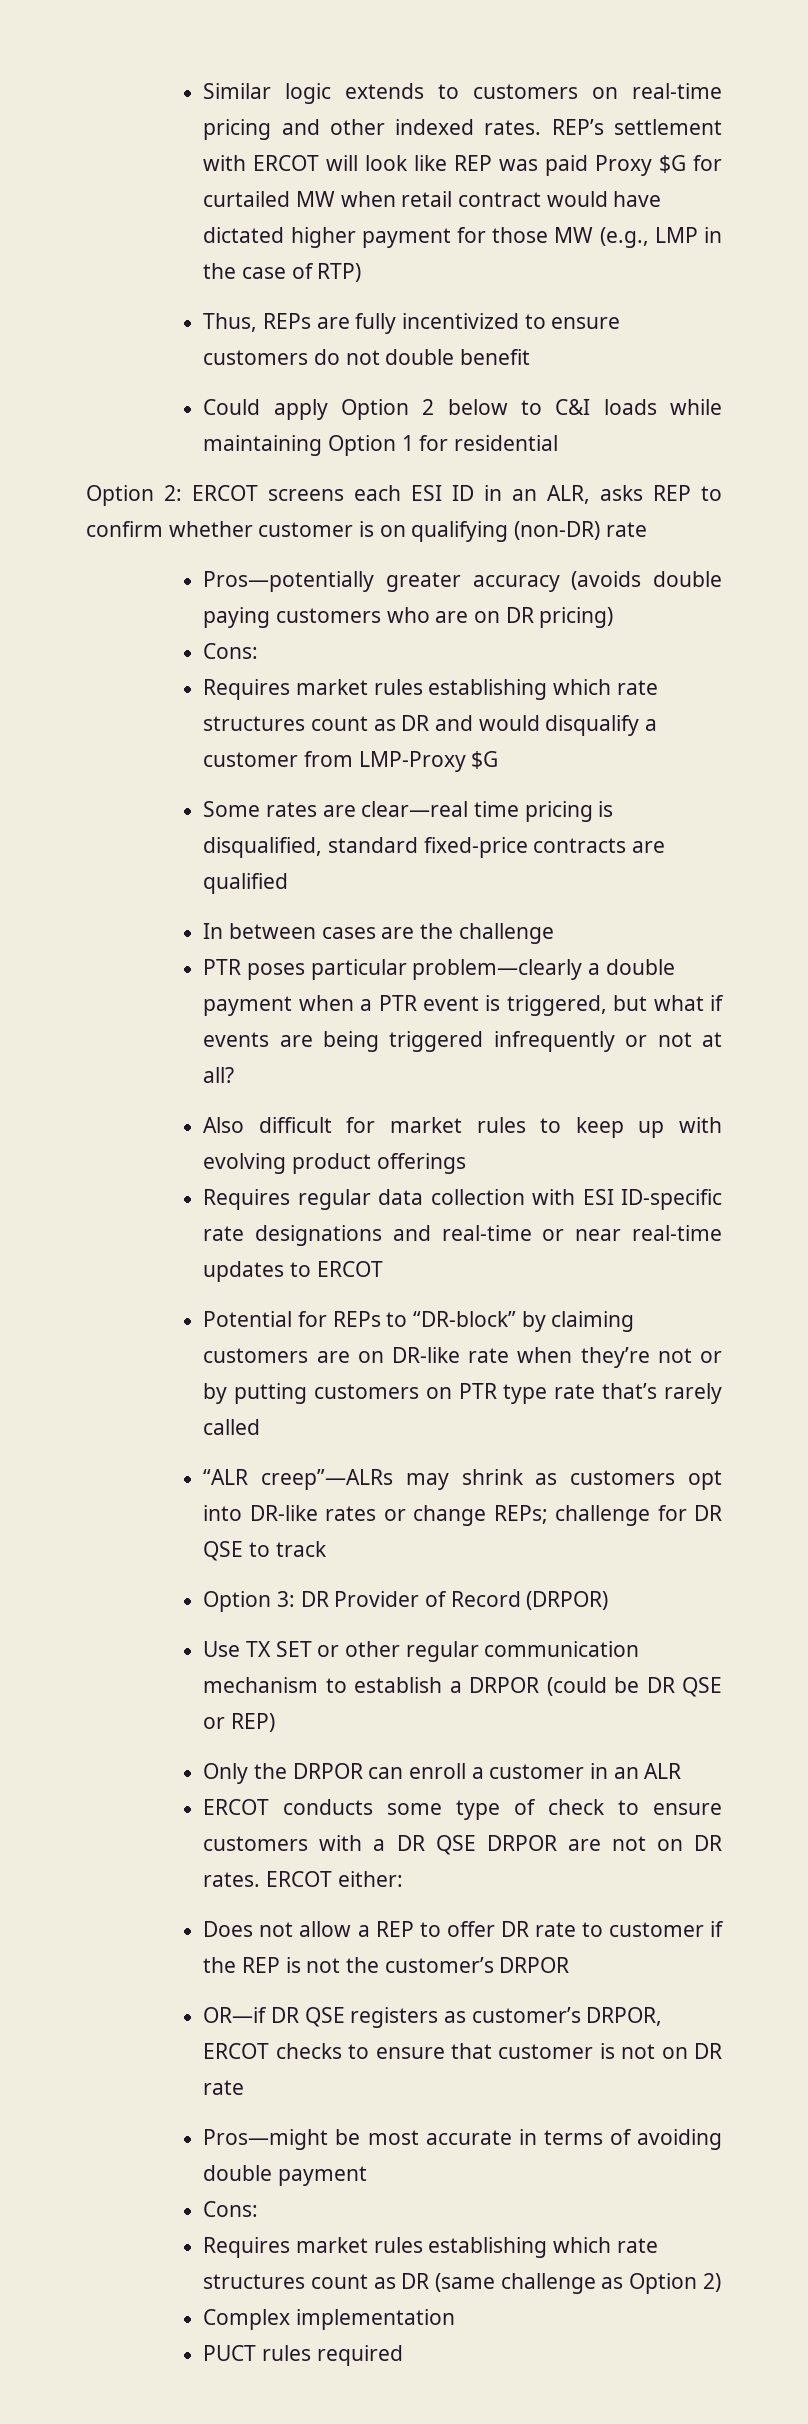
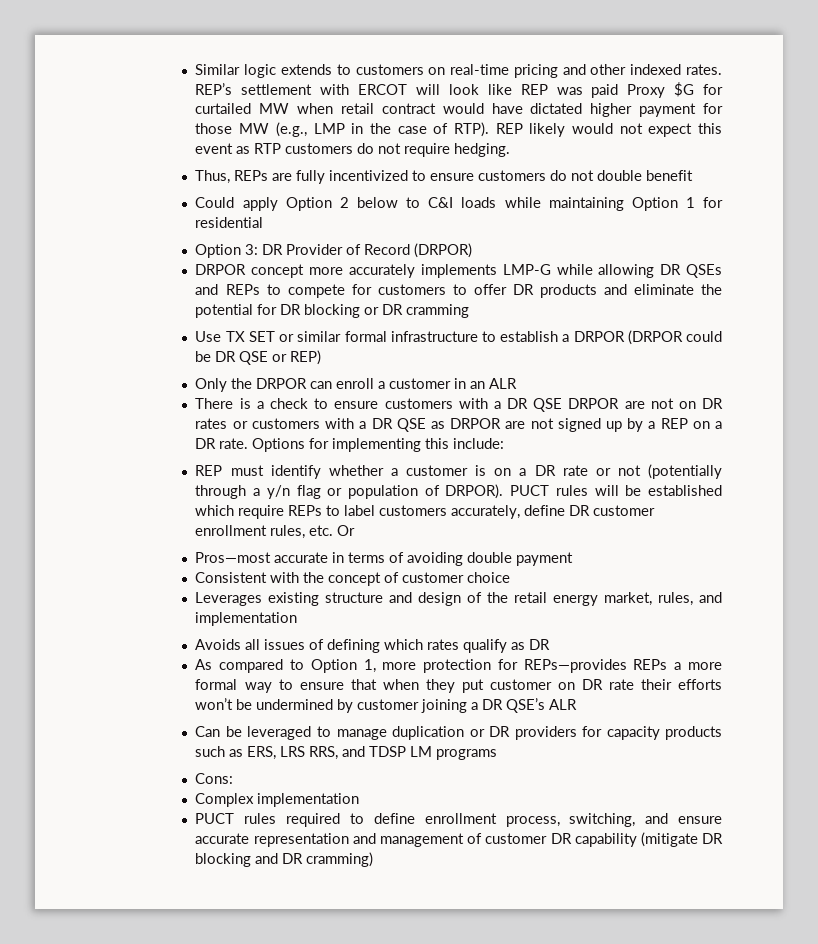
[317,263,362,282] RTP) -> [453,122,723,137] [195,143,511,157] RTP). REP likely would not expect this event as RTP customers do not require hedging.
[86,485,722,506] [86,521,647,542] [203,571,722,592] [203,607,614,628] [203,643,259,659] [203,679,658,700] [203,715,658,736] [203,751,499,772] [203,801,614,822] [203,837,665,858] [203,873,289,894] [203,923,554,944] [203,959,675,980] [203,995,724,1016] [203,1031,722,1052] [203,1067,235,1083] [203,1117,722,1138] [203,1153,466,1174] [203,1189,722,1210] [203,1225,722,1246] [203,1261,383,1282] [203,1311,635,1332] [203,1347,722,1368] [203,1383,722,1404] [203,1419,261,1435] [203,1469,722,1490] [203,1505,722,1526] [203,1541,327,1561] // Option 2: ERCOT screens each ESI ID in an ALR, asks REP to confirm whether customer is on qualifying (non-DR) rate // Pros—potentially greater accuracy (avoids double paying customers who are on DR pricing) // Cons: // Requires market rules establishing which rate structures count as DR and would disqualify a customer from LMP-Proxy $G // Some rates are clear—real time pricing is disqualified, standard fixed-price contracts are qualified // In between cases are the challenge // PTR poses particular problem—clearly a double payment when a PTR event is triggered, but what if events are being triggered infrequently or not at all? // Also difficult for market rules to keep up with evolving product offerings // Requires regular data collection with ESI ID-specific rate designations and real-time or near real-time updates to ERCOT // Potential for REPs to “DR-block” by claiming customers are on DR-like rate when they’re not or by putting customers on PTR type rate that’s rarely called // “ALR creep”—ALRs may shrink as customers opt into DR-like rates or change REPs; challenge for DR QSE to track -> (264, 222) none
(609, 1600) none -> [195,264,722,278] [195,284,722,298] [195,304,470,318] // DRPOR concept more accurately implements LMP-G while allowing DR QSEs and REPs to compete for customers to offer DR products and eliminate the potential for DR blocking or DR cramming
[344,1641,640,1662] [203,1677,319,1693] other regular communication mechanism -> [297,331,478,342] similar formal infrastructure
[546,1677,607,1696] (could -> [627,330,722,345] (DRPOR could
[203,1799,537,1820] ERCOT conducts some type of -> [195,398,264,409] There is a
[203,1871,403,1887] [203,1921,724,1937] [203,1957,570,1973] [203,2007,663,2028] [203,2043,722,2059] [203,2080,245,2095] [203,2129,419,2150] rates. ERCOT either: // Does not allow a REP to offer DR rate to customer if the REP is not the customer’s DRPOR // OR—if DR QSE registers as customer’s DRPOR, ERCOT checks to ensure that customer is not on DR rate // Pros—might be most -> [195,418,722,432] [195,438,505,452] [195,464,722,479] [195,484,722,499] [195,505,656,519] [195,525,356,539] [195,552,272,563] rates or customers with a DR QSE as DRPOR are not signed up by a REP on a DR rate. Options for implementing this include: // REP must identify whether a customer is on a DR rate or not (potentially through a y/n flag or population of DRPOR). PUCT rules will be established which require REPs to label customers accurately, define DR customer enrollment rules, etc. Or // Pros—most
[203,2201,259,2217] [203,2237,658,2258] [203,2273,721,2294] Cons: // Requires market rules establishing which rate structures count as DR (same challenge as Option 2) -> [195,572,511,586] [195,592,722,606] [195,612,298,626] [195,639,551,653] [195,659,723,673] [195,679,723,693] [195,698,578,713] [195,726,722,740] [195,746,498,760] [195,773,234,784] Consistent with the concept of customer choice // Leverages existing structure and design of the retail energy market, rules, and implementation // Avoids all issues of defining which rates qualify as DR // As compared to Option 1, more protection for REPs—provides REPs a more formal way to ensure that when they put customer on DR rate their efforts won’t be undermined by customer joining a DR QSE’s ALR // Can be leveraged to manage duplication or DR providers for capacity products such as ERS, LRS RRS, and TDSP LM programs // Cons:
(403, 2355) none -> [349,813,722,827] [195,832,724,847] [195,852,374,867] to define enrollment process, switching, and ensure accurate representation and management of customer DR capability (mitigate DR blocking and DR cramming)

